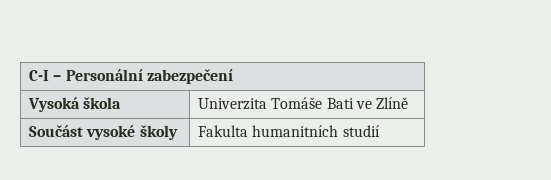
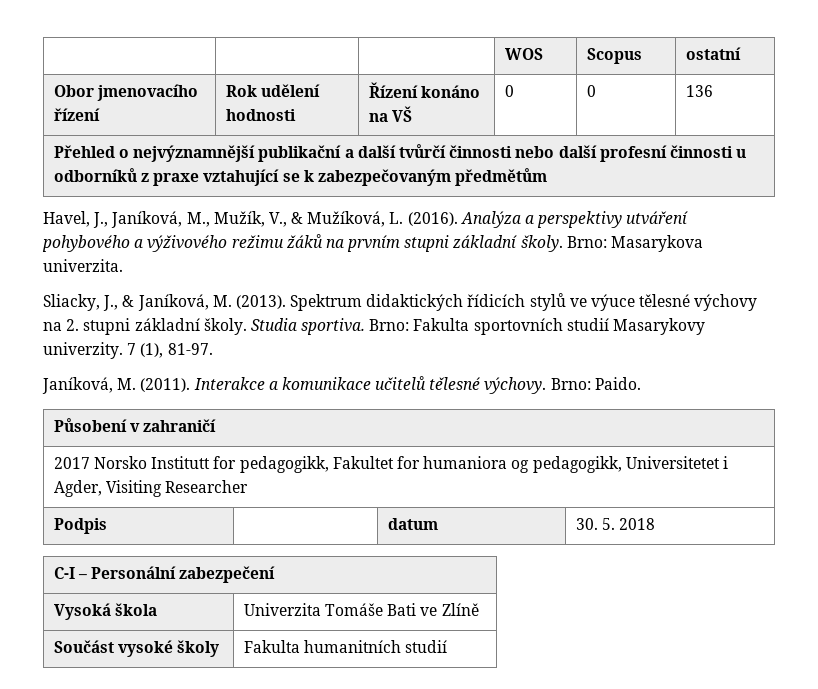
(29, 75) none -> [504,48,543,60] [586,48,642,64] [685,47,741,60] [53,84,199,101] [53,108,100,121] [225,84,321,97] [225,109,296,121] [368,82,481,98] [368,106,413,122] [504,85,514,97] [586,85,596,97] [685,85,713,97] [53,144,747,162] [53,168,548,186] [43,211,689,228] [42,234,704,252] [43,259,123,272] [43,293,758,311] [43,318,706,335] [43,342,213,359] [42,376,641,394] [53,418,217,432] [53,456,728,473] [53,480,249,497] [53,518,107,534] [387,518,438,530] [575,518,656,530] | | | WOS | Scopus | ostatní // Obor jmenovacího řízení | Rok udělení hodnosti | Řízení konáno na VŠ | 0 | 0 | 136 // Přehled o nejvýznamnější publikační a další tvůrčí činnosti nebo další profesní činnosti u odborníků z praxe vztahující se k zabezpečovaným předmětům // Havel, J., Janíková, M., Mužík, V., & Mužíková, L. (2016). Analýza a perspektivy utváření pohybového a výživového režimu žáků na prvním stupni základní školy. Brno: Masarykova univerzita. // Sliacky, J., & Janíková, M. (2013). Spektrum didaktických řídicích stylů ve výuce tělesné výchovy na 2. stupni základní školy. Studia sportiva. Brno: Fakulta sportovních studií Masarykovy univerzity. 7 (1), 81-97. // Janíková, M. (2011). Interakce a komunikace učitelů tělesné výchovy. Brno: Paido. // Působení v zahraničí // 2017 Norsko Institutt for pedagogikk, Fakultet for humaniora og pedagogikk, Universitetet i Agder, Visiting Researcher // Podpis | | datum | 30. 5. 2018 //

